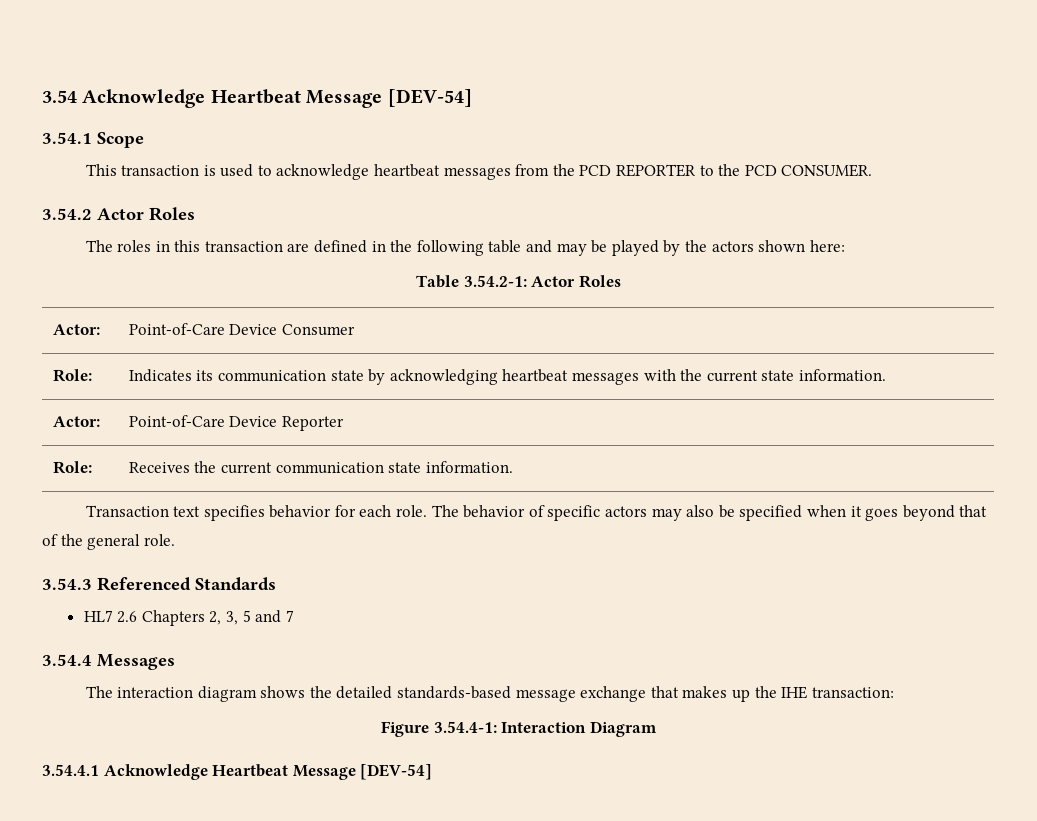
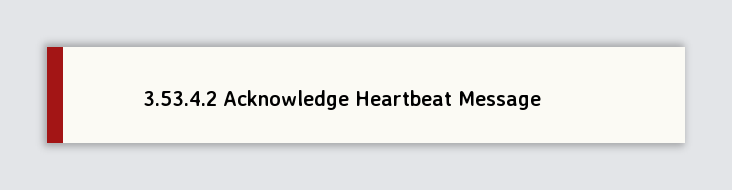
[42,89,472,108] [42,132,144,148] [85,164,873,180] [42,207,195,221] [85,240,845,256] [416,275,621,288] [52,324,100,335] [128,323,355,336] [52,369,92,382] [128,369,886,385] [52,416,100,427] [128,415,344,431] [52,461,92,474] [128,461,513,474] [85,505,988,521] [42,534,175,550] [42,577,276,591] [83,610,294,626] [42,654,175,670] [85,686,894,702] [381,721,657,737] [42,764,433,780] 3.54 Acknowledge Heartbeat Message [DEV-54] // 3.54.1 Scope // This transaction is used to acknowledge heartbeat messages from the PCD REPORTER to the PCD CONSUMER. // 3.54.2 Actor Roles // The roles in this transaction are defined in the following table and may be played by the actors shown here: // Table 3.54.2-1: Actor Roles // Actor: | Point-of-Care Device Consumer // Role: | Indicates its communication state by acknowledging heartbeat messages with the current state information. // Actor: | Point-of-Care Device Reporter // Role: | Receives the current communication state information. // Transaction text specifies behavior for each role. The behavior of specific actors may also be specified when it goes beyond that of the general role. // 3.54.3 Referenced Standards // HL7 2.6 Chapters 2, 3, 5 and 7 // 3.54.4 Messages // The interaction diagram shows the detailed standards-based message exchange that makes up the IHE transaction: // Figure 3.54.4-1: Interaction Diagram // 3.54.4.1 Acknowledge Heartbeat Message [DEV-54] -> [143,90,541,110] 3.53.4.2 Acknowledge Heartbeat Message

